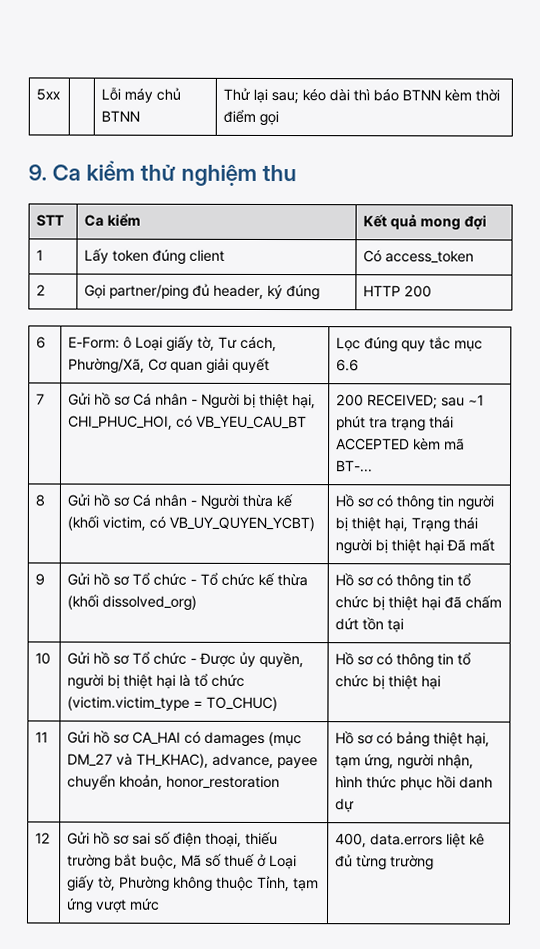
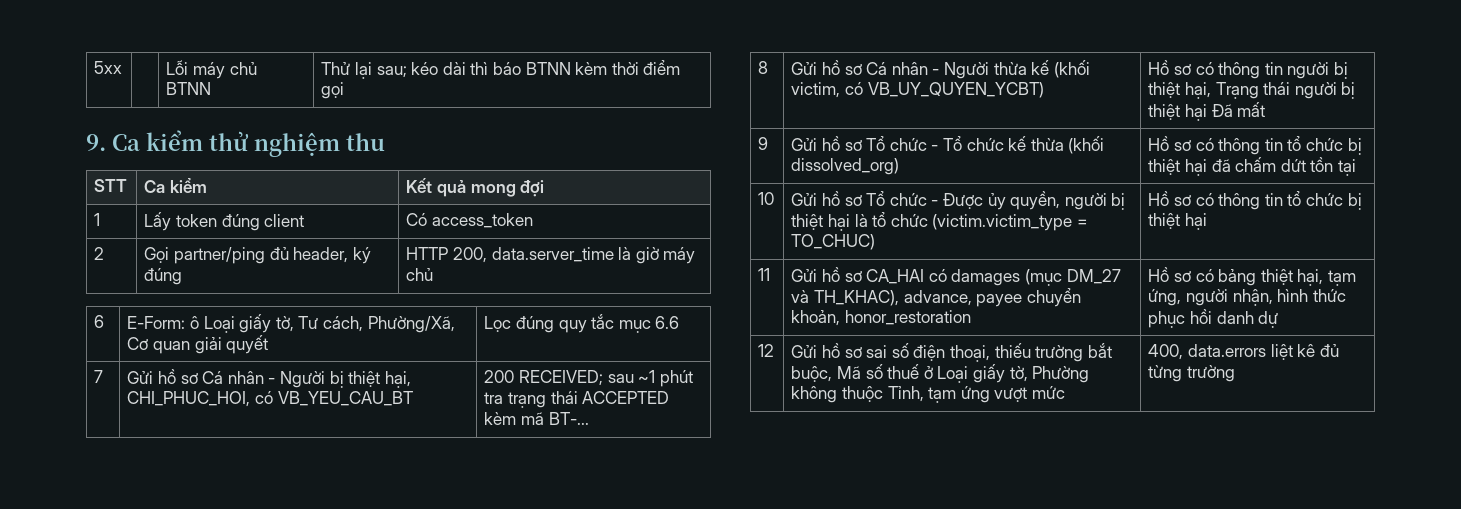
[404,285,433,298] 200 -> [453,247,696,264] [406,268,434,281] 200, data.server_time là giờ máy chủ

